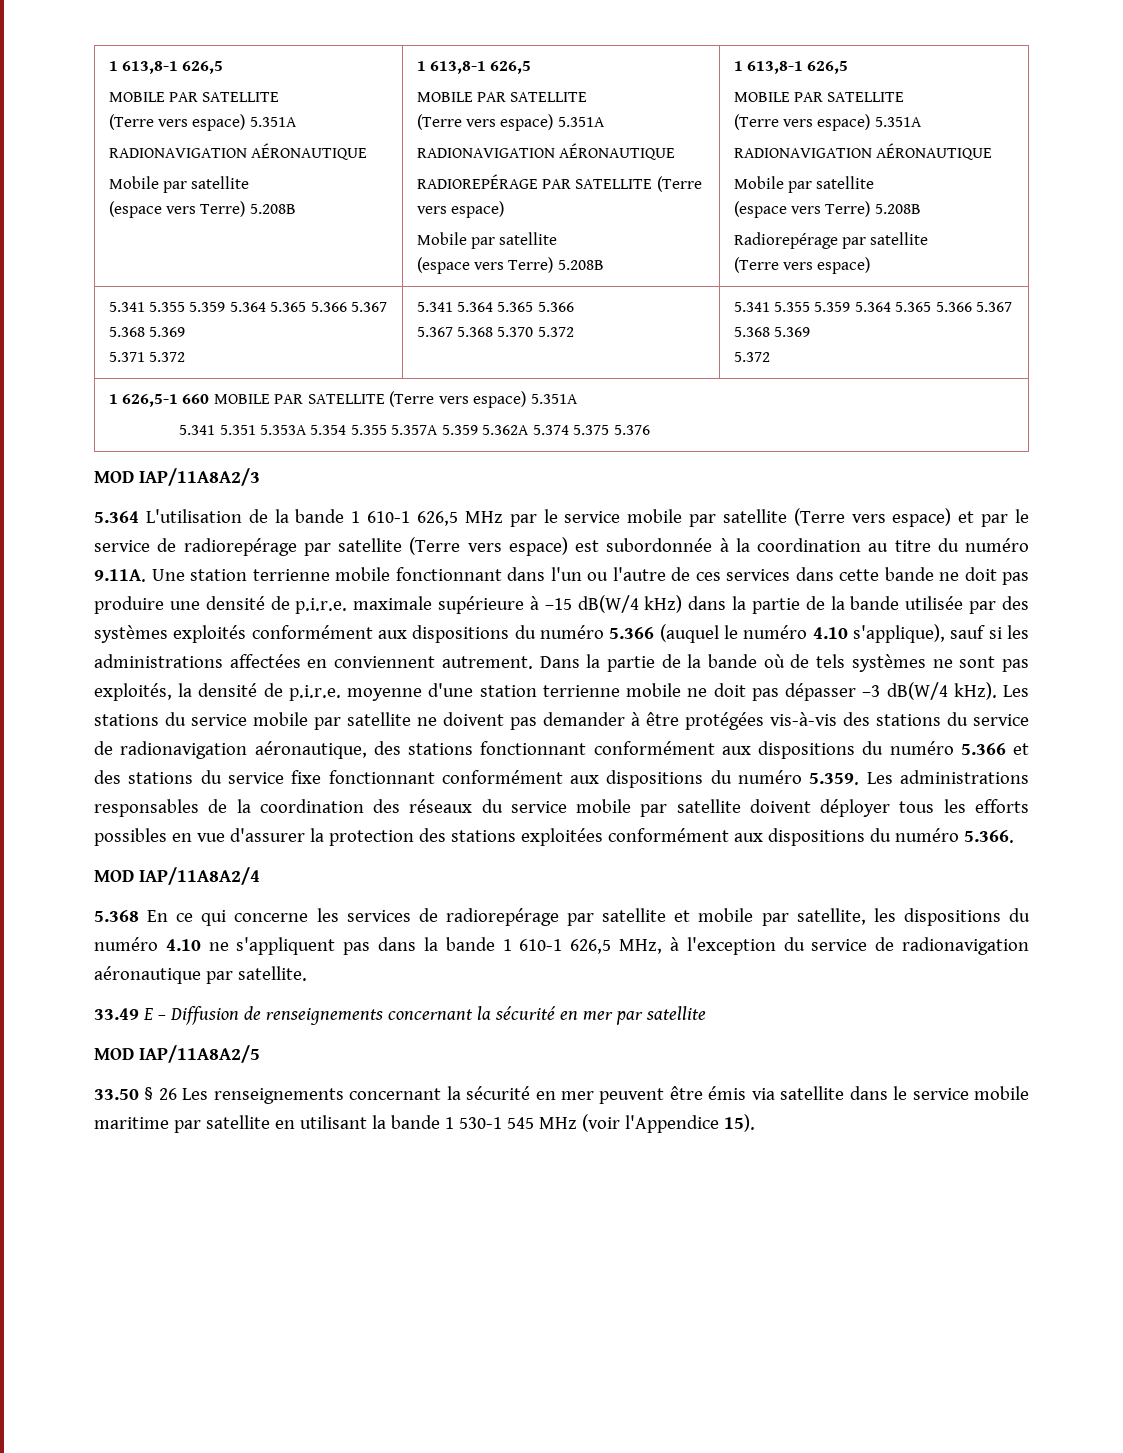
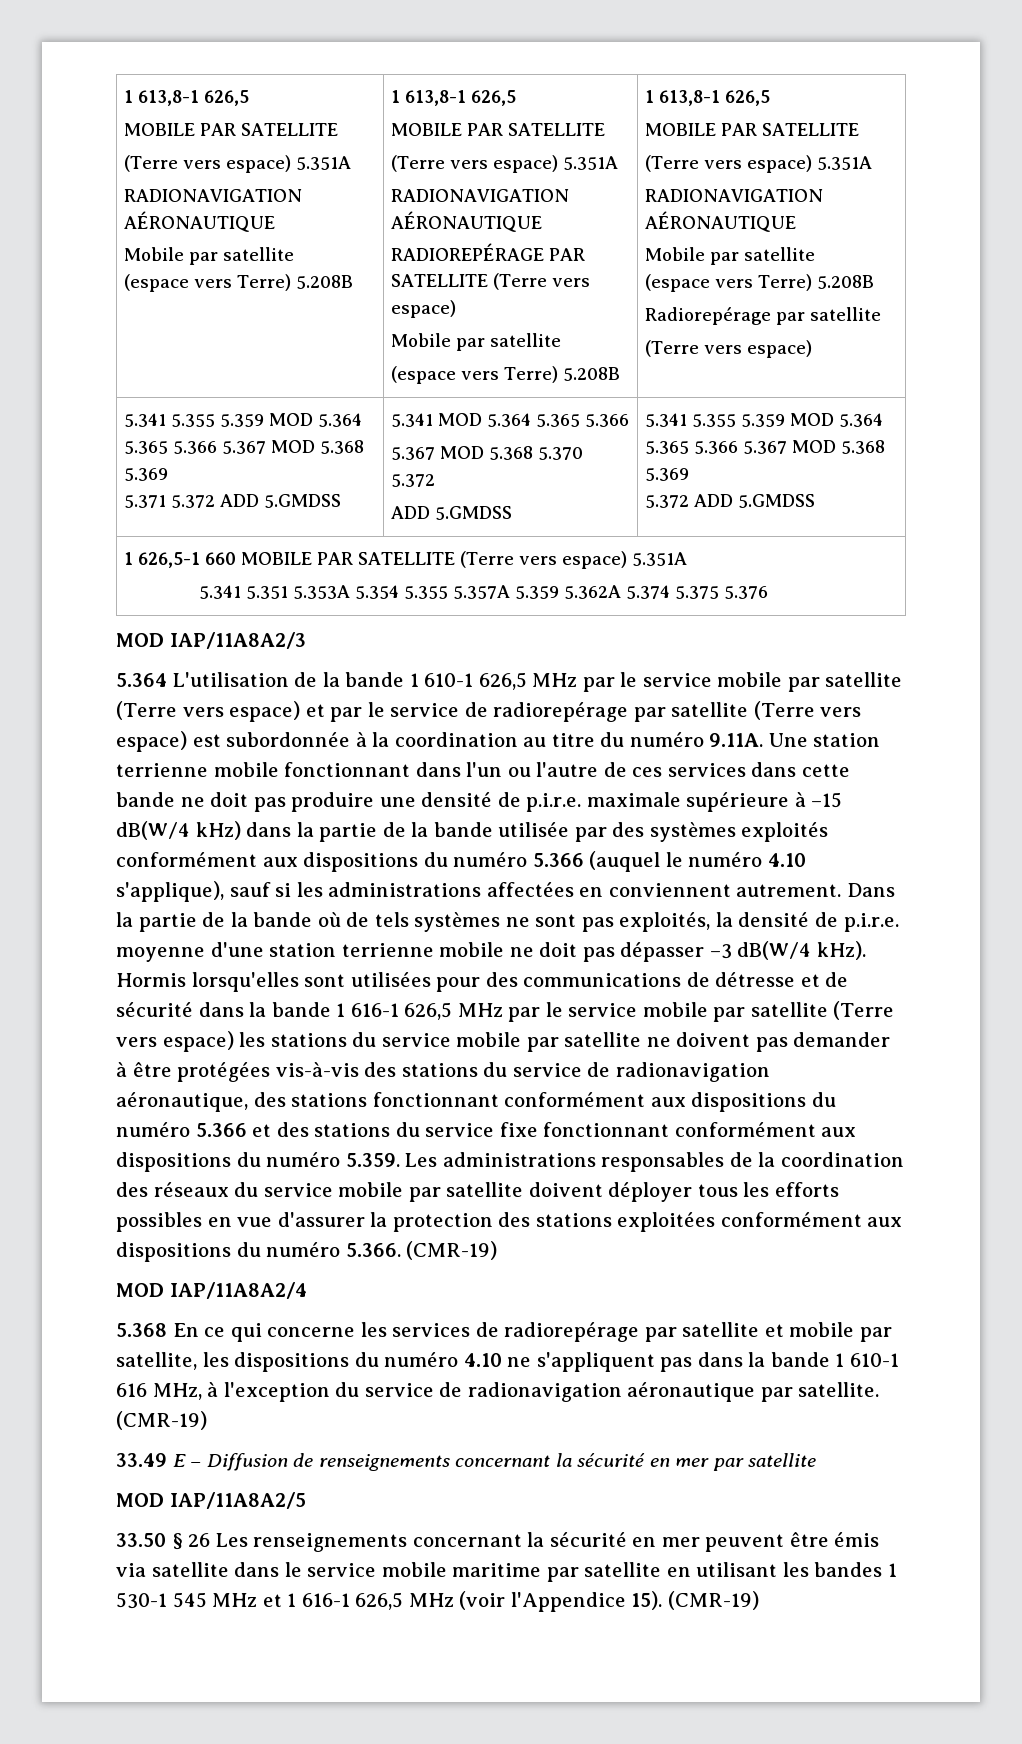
[229,302,388,312] 5.364 5.365 5.366 5.367 -> [269,413,363,427] [124,440,316,454] MOD 5.364 5.365 5.366 5.367 MOD
[416,302,453,312] | 5.341 -> [220,494,342,508] [391,413,483,427] ADD 5.GMDSS | 5.341 MOD
(453, 332) none -> [440,446,485,459] MOD
[733,302,1013,312] | 5.341 5.355 5.359 5.364 5.365 5.366 5.367 -> [391,506,513,520] [645,413,884,427] [645,440,837,454] // ADD 5.GMDSS | 5.341 5.355 5.359 MOD 5.364 5.365 5.366 5.367 MOD
(770, 357) none -> [694,494,816,508] ADD 5.GMDSS
[1003,685,1030,697] Les -> [116,972,849,992] [116,1001,895,1022] [116,1031,266,1052] Hormis lorsqu'elles sont utilisées pour des communications de détresse et de sécurité dans la bande 1 616-1 626,5 MHz par le service mobile par satellite (Terre vers espace) les
(1014, 836) none -> [406,1241,498,1260] (CMR-19)
[570,939,612,954] 626,5 -> [116,1383,147,1397] 616
(307, 973) none -> [116,1411,207,1430] (CMR-19)
[371,1115,440,1129] la bande -> [782,1562,883,1577] les bandes
(577, 1123) none -> [262,1592,454,1610] et 1 616-1 626,5 MHz
(755, 1123) none -> [667,1591,759,1610] (CMR-19)

